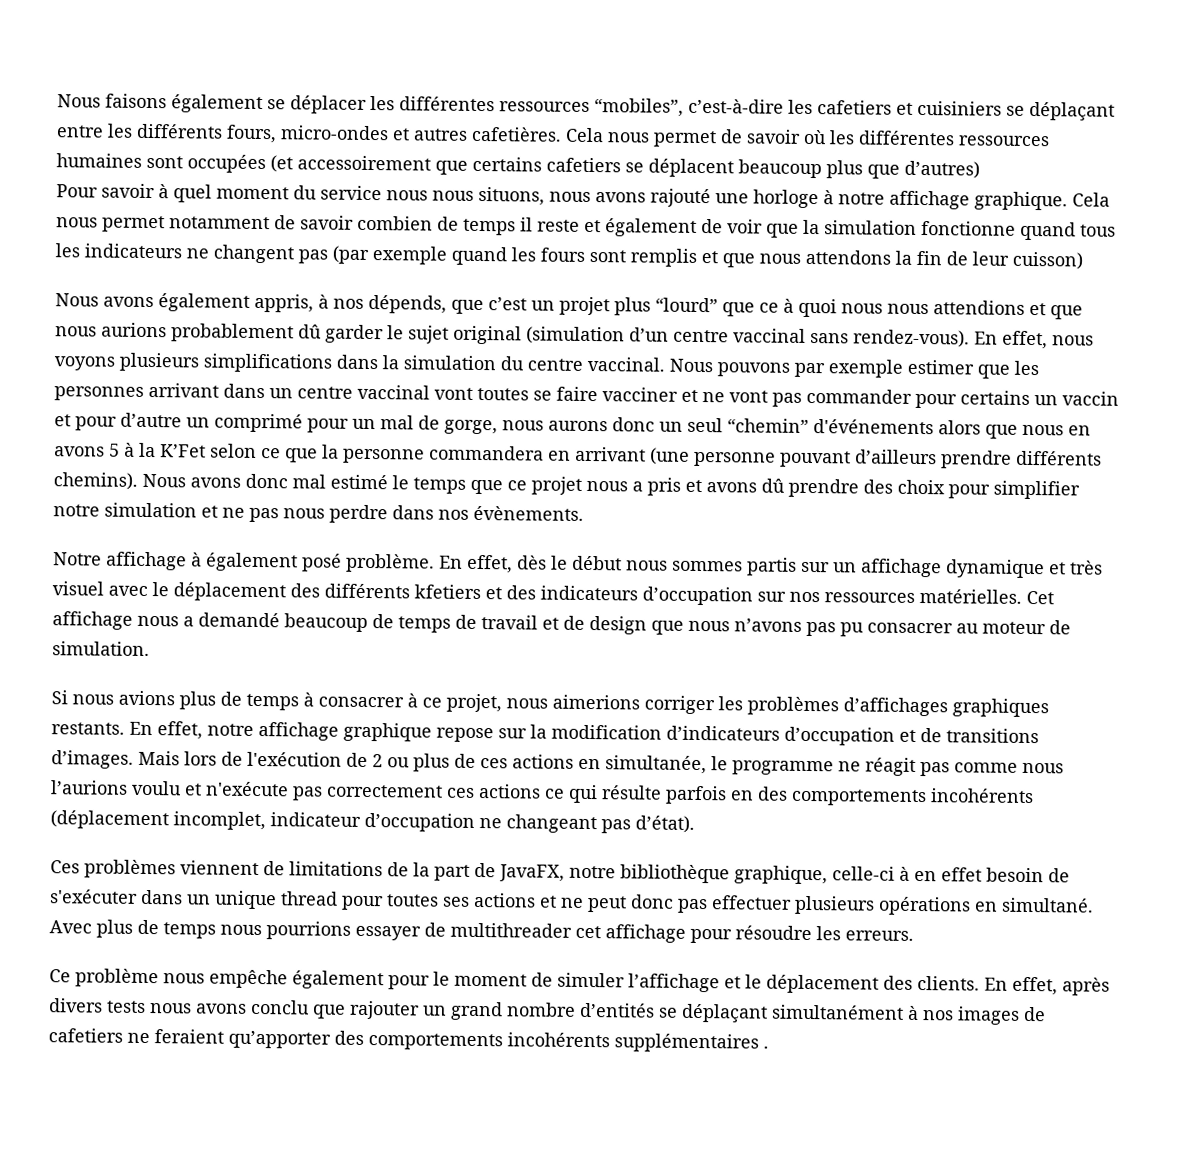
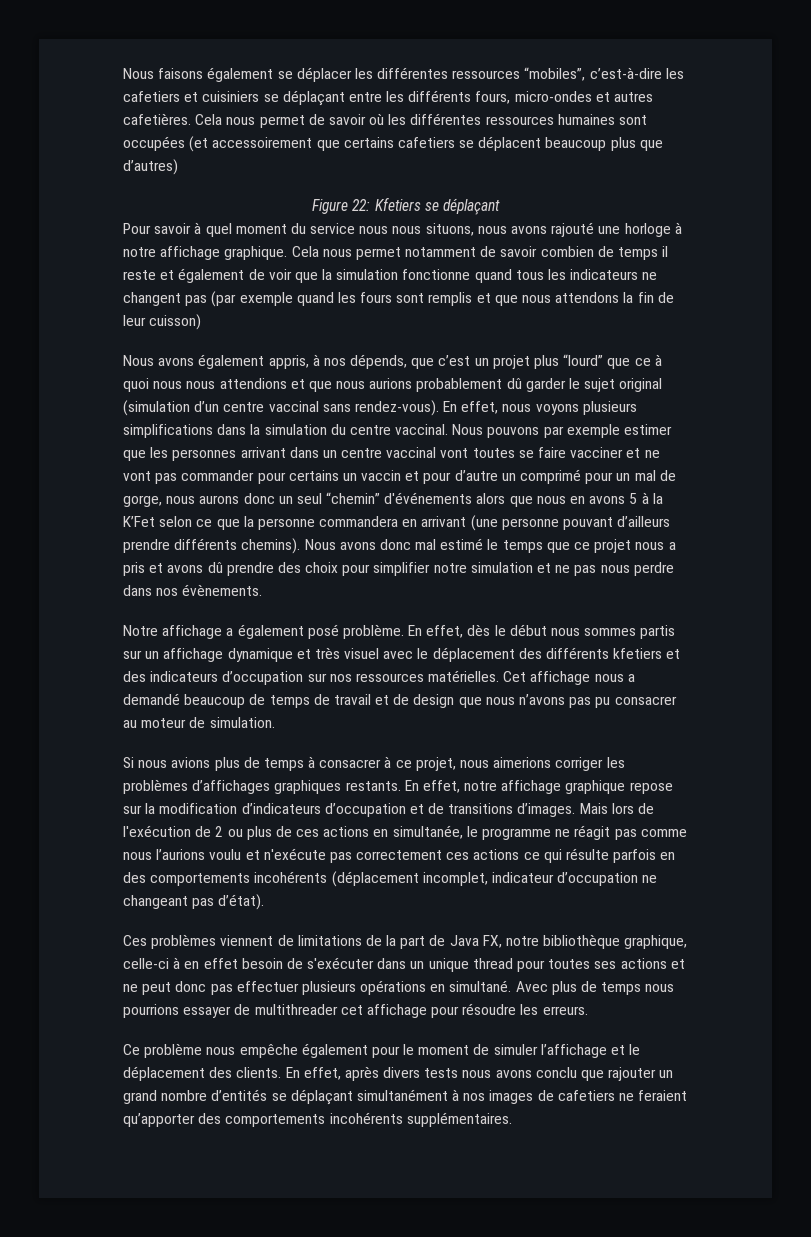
(980, 169) none -> [312,197,500,215] // Figure 22: Kfetiers se déplaçant
[191,552,202,567] à -> [226,628,234,636] a
[499,864,565,882] JavaFX, -> [449,935,502,948] Java FX,
[614,1033,769,1053] supplémentaires . -> [406,1112,512,1127] supplémentaires.

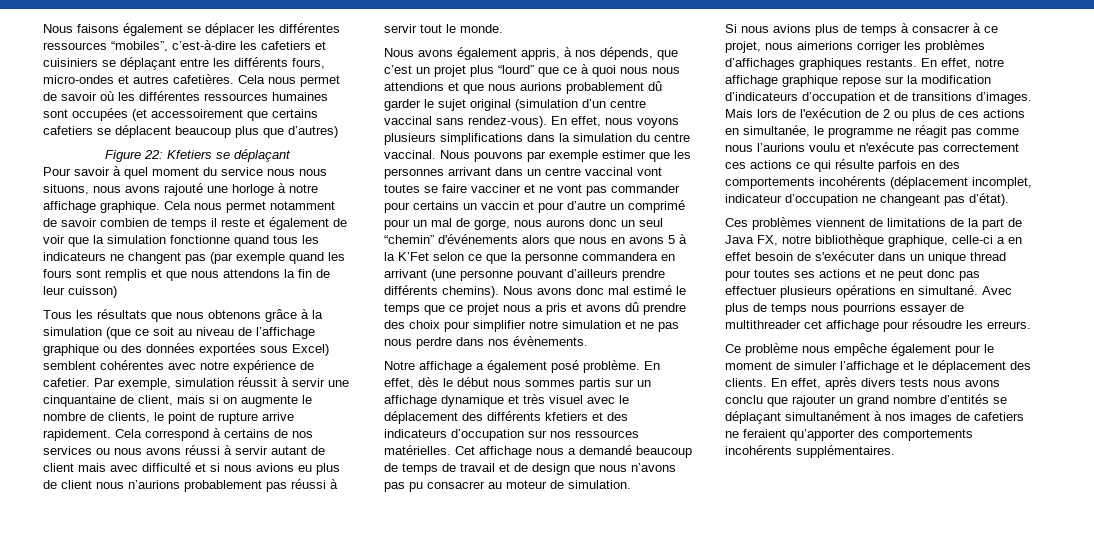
(202, 322) none -> [43,309,323,322] [43,327,315,339] [43,343,329,356] [43,360,314,373] [43,377,349,390] [43,395,312,407] [43,412,294,424] [43,428,313,441] [43,445,325,455] [43,462,340,475] [43,479,338,492] [384,24,503,33] // Tous les résultats que nous obtenons grâce à la simulation (que ce soit au niveau de l’affichage graphique ou des données exportées sous Excel) semblent cohérentes avec notre expérience de cafetier. Par exemple, simulation réussit à servir une cinquantaine de client, mais si on augmente le nombre de clients, le point de rupture arrive rapidement. Cela correspond à certains de nos services ou nous avons réussi à servir autant de client mais avec difficulté et si nous avions eu plus de client nous n’aurions probablement pas réussi à servir tout le monde.
[173,957,181,969] à -> [997,237,1005,244] a

